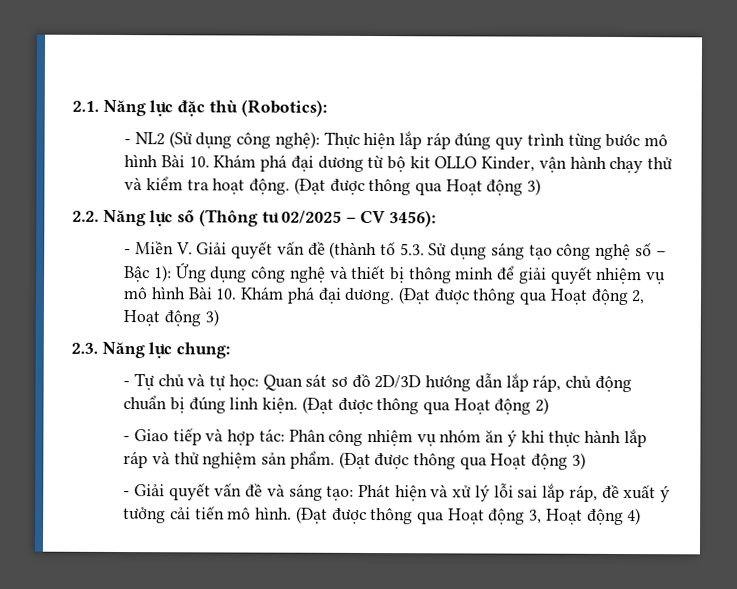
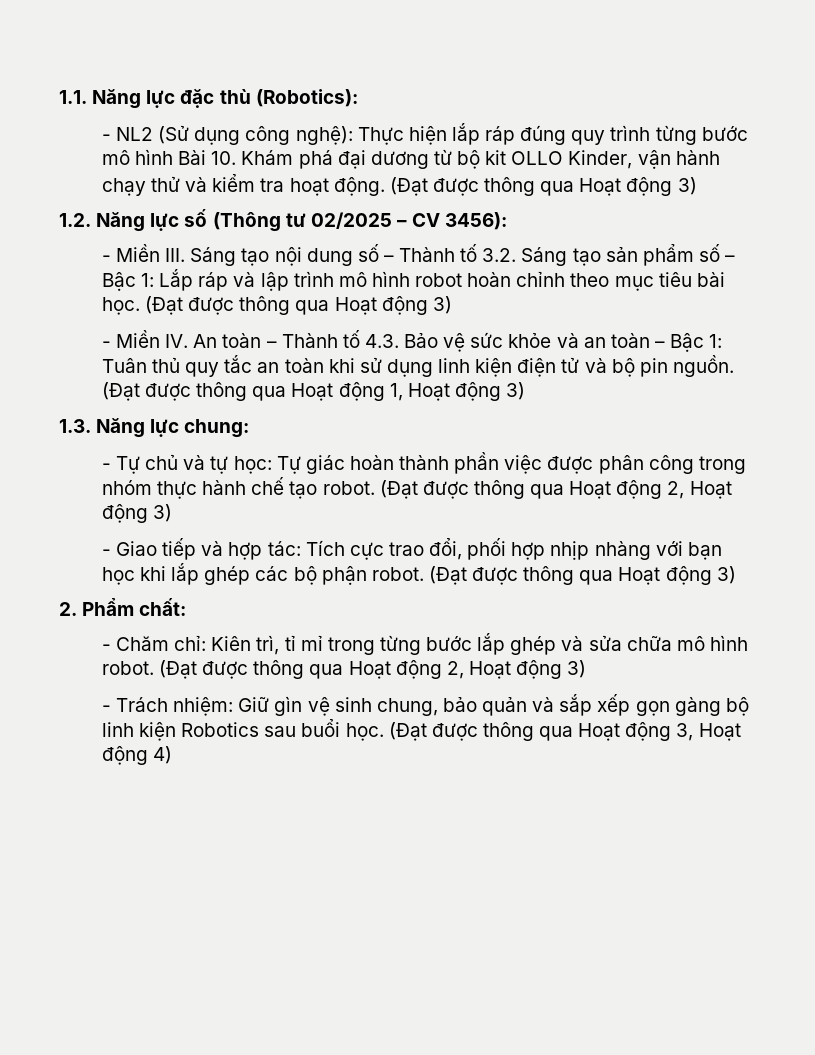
[72,100,99,112] 2.1. -> [59,90,87,104] 1.1.
[72,210,99,222] 2.2. -> [59,213,91,227] 1.2.
[175,241,667,261] [124,262,667,285] [123,286,396,305] V. Giải quyết vấn đề (thành tố 5.3. Sử dụng sáng tạo công nghệ số – Bậc 1): Ứng dụng công nghệ và thiết bị thông minh để giải quyết nhiệm vụ mô hình Bài 10. Khám phá đại dương. -> [165,244,736,266] [101,269,725,291] [101,296,452,315] [101,330,723,352] [101,355,734,377] [101,382,526,401] [59,418,250,438] [101,452,746,474] [101,477,375,499] III. Sáng tạo nội dung số – Thành tố 3.2. Sáng tạo sản phẩm số – Bậc 1: Lắp ráp và lập trình mô hình robot hoàn chỉnh theo mục tiêu bài học. (Đạt được thông qua Hoạt động 3) // - Miền IV. An toàn – Thành tố 4.3. Bảo vệ sức khỏe và an toàn – Bậc 1: Tuân thủ quy tắc an toàn khi sử dụng linh kiện điện tử và bộ pin nguồn. (Đạt được thông qua Hoạt động 1, Hoạt động 3) // 1.3. Năng lực chung: // - Tự chủ và tự học: Tự giác hoàn thành phần việc được phân công trong nhóm thực hành chế tạo robot.
[71,341,231,359] [123,373,632,393] [123,395,550,415] // 2.3. Năng lực chung: // - Tự chủ và tự học: Quan sát sơ đồ 2D/3D hướng dẫn lắp ráp, chủ động chuẩn bị đúng linh kiện. (Đạt được thông qua Hoạt động 2) -> (173, 513) none
[288,429,647,448] [123,450,586,470] [123,483,671,503] [123,506,293,524] Phân công nhiệm vụ nhóm ăn ý khi thực hành lắp ráp và thử nghiệm sản phẩm. (Đạt được thông qua Hoạt động 3) // - Giải quyết vấn đề và sáng tạo: Phát hiện và xử lý lỗi sai lắp ráp, đề xuất ý tưởng cải tiến mô hình. -> [305,538,722,560] [101,563,736,585] [59,598,187,616] [101,633,748,655] [101,660,587,679] [101,694,749,716] [101,719,384,741] Tích cực trao đổi, phối hợp nhịp nhàng với bạn học khi lắp ghép các bộ phận robot. (Đạt được thông qua Hoạt động 3) // 2. Phẩm chất: // - Chăm chỉ: Kiên trì, tỉ mỉ trong từng bước lắp ghép và sửa chữa mô hình robot. (Đạt được thông qua Hoạt động 2, Hoạt động 3) // - Trách nhiệm: Giữ gìn vệ sinh chung, bảo quản và sắp xếp gọn gàng bộ linh kiện Robotics sau buổi học.

